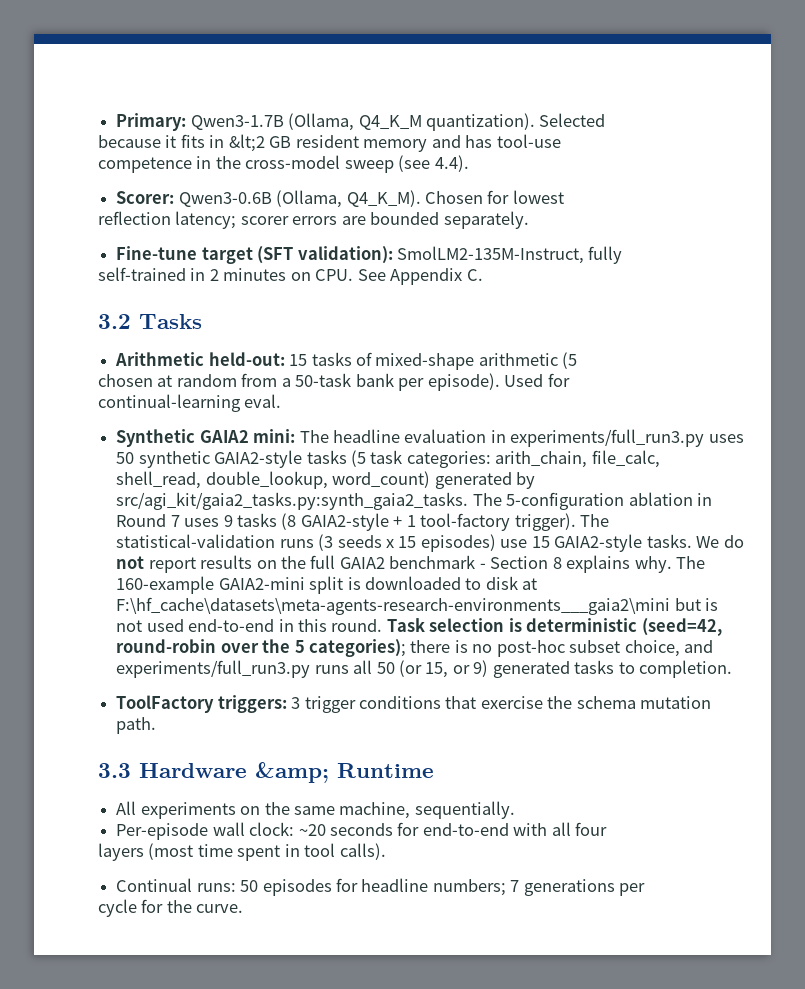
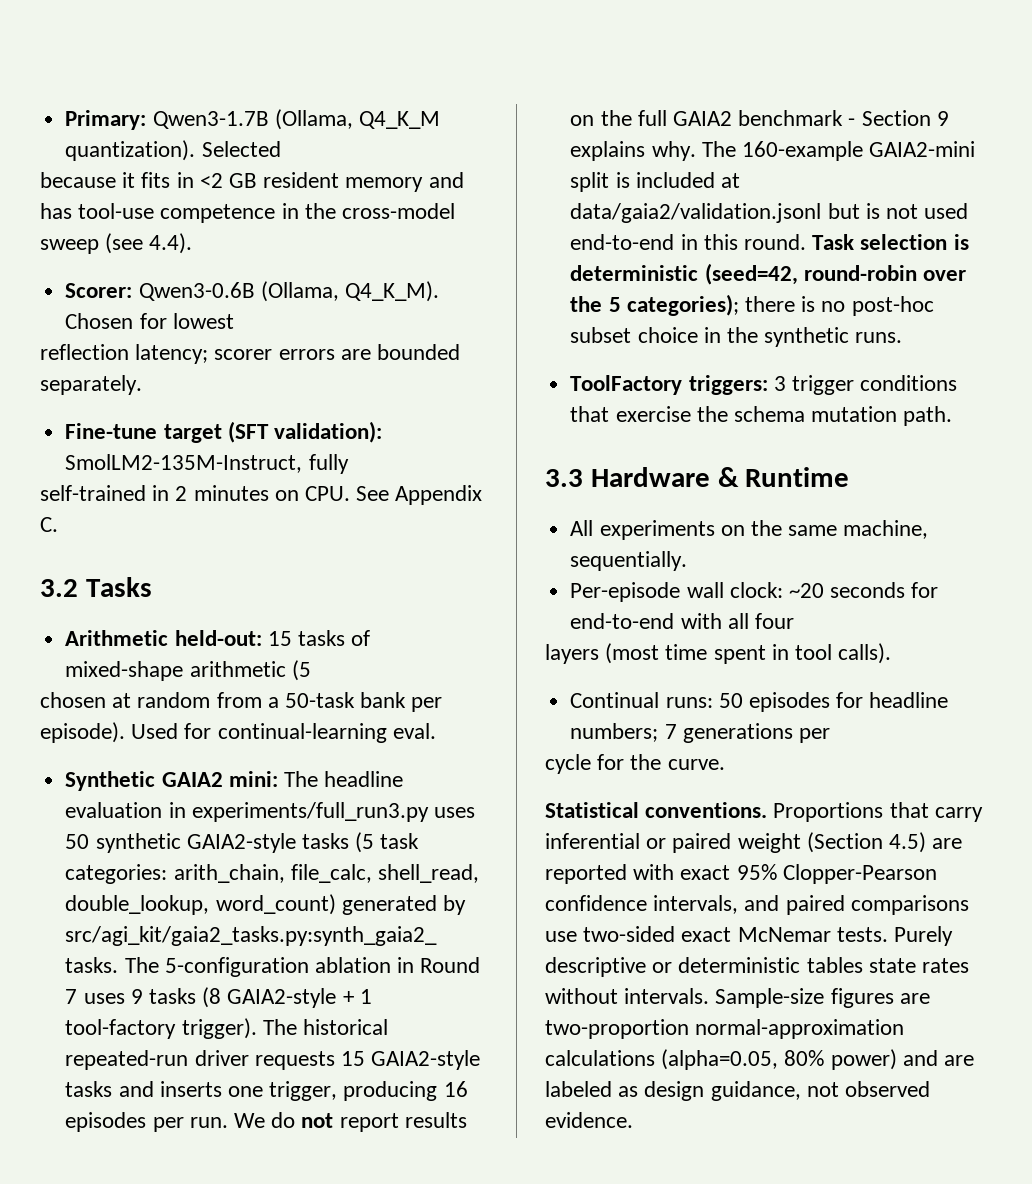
[228,134,265,152] &lt;2 -> [199,173,223,188] <2
(561, 141) // -> (155, 211) none
(570, 380) // -> (212, 731) none
[116,534,692,552] statistical-validation runs (3 seeds x 15 episodes) use 15 GAIA2-style tasks. -> [302,1019,388,1035] [65,1050,481,1070] [65,1081,468,1101] [65,1112,228,1132] historical repeated-run driver requests 15 GAIA2-style tasks and inserts one trigger, producing 16 episodes per run.
[552,557,562,569] 8 -> [936,111,949,126] 9
[364,576,538,590] [116,597,671,615] downloaded to disk at F:\hf_cache\datasets\meta-agents-research-environments___gaia2\mini -> [635,172,740,188] [570,203,822,223] included at data/gaia2/validation.jsonl
[624,640,714,657] [116,660,733,678] choice, and experiments/full_run3.py runs all 50 (or 15, or 9) generated tasks to completion. -> [637,327,903,347] choice in the synthetic runs.
[255,762,329,783] &amp; -> [717,467,739,487] &
(244, 908) none -> [545,802,983,822] [545,832,963,853] [545,864,937,884] [545,895,969,915] [545,926,954,946] [545,957,970,977] [545,988,930,1008] [545,1019,905,1039] [545,1049,975,1070] [545,1081,931,1101] [545,1112,633,1128] // Statistical conventions. Proportions that carry inferential or paired weight (Section 4.5) are reported with exact 95% Clopper-Pearson confidence intervals, and paired comparisons use two-sided exact McNemar tests. Purely descriptive or deterministic tables state rates without intervals. Sample-size figures are two-proportion normal-approximation calculations (alpha=0.05, 80% power) and are labeled as design guidance, not observed evidence.

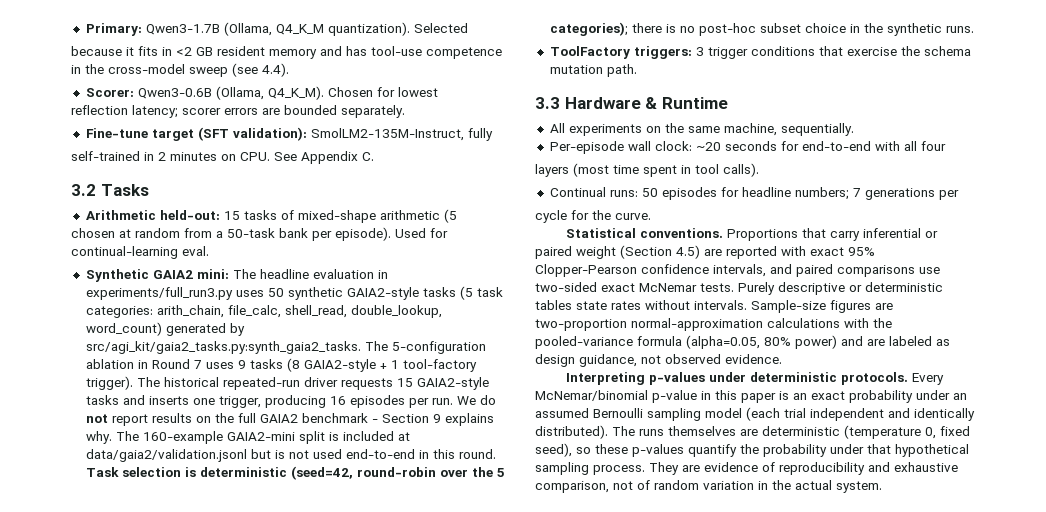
(655, 1058) none -> [844,318,892,328] [535,336,682,349] with the pooled-variance formula
(633, 1120) none -> [566,372,945,385] [535,390,967,403] [535,407,975,421] [535,425,970,439] [535,443,969,457] [535,462,958,475] [535,480,882,493] // Interpreting p-values under deterministic protocols. Every McNemar/binomial p-value in this paper is an exact probability under an assumed Bernoulli sampling model (each trial independent and identically distributed). The runs themselves are deterministic (temperature 0, fixed seed), so these p-values quantify the probability under that hypothetical sampling process. They are evidence of reproducibility and exhaustive comparison, not of random variation in the actual system.

